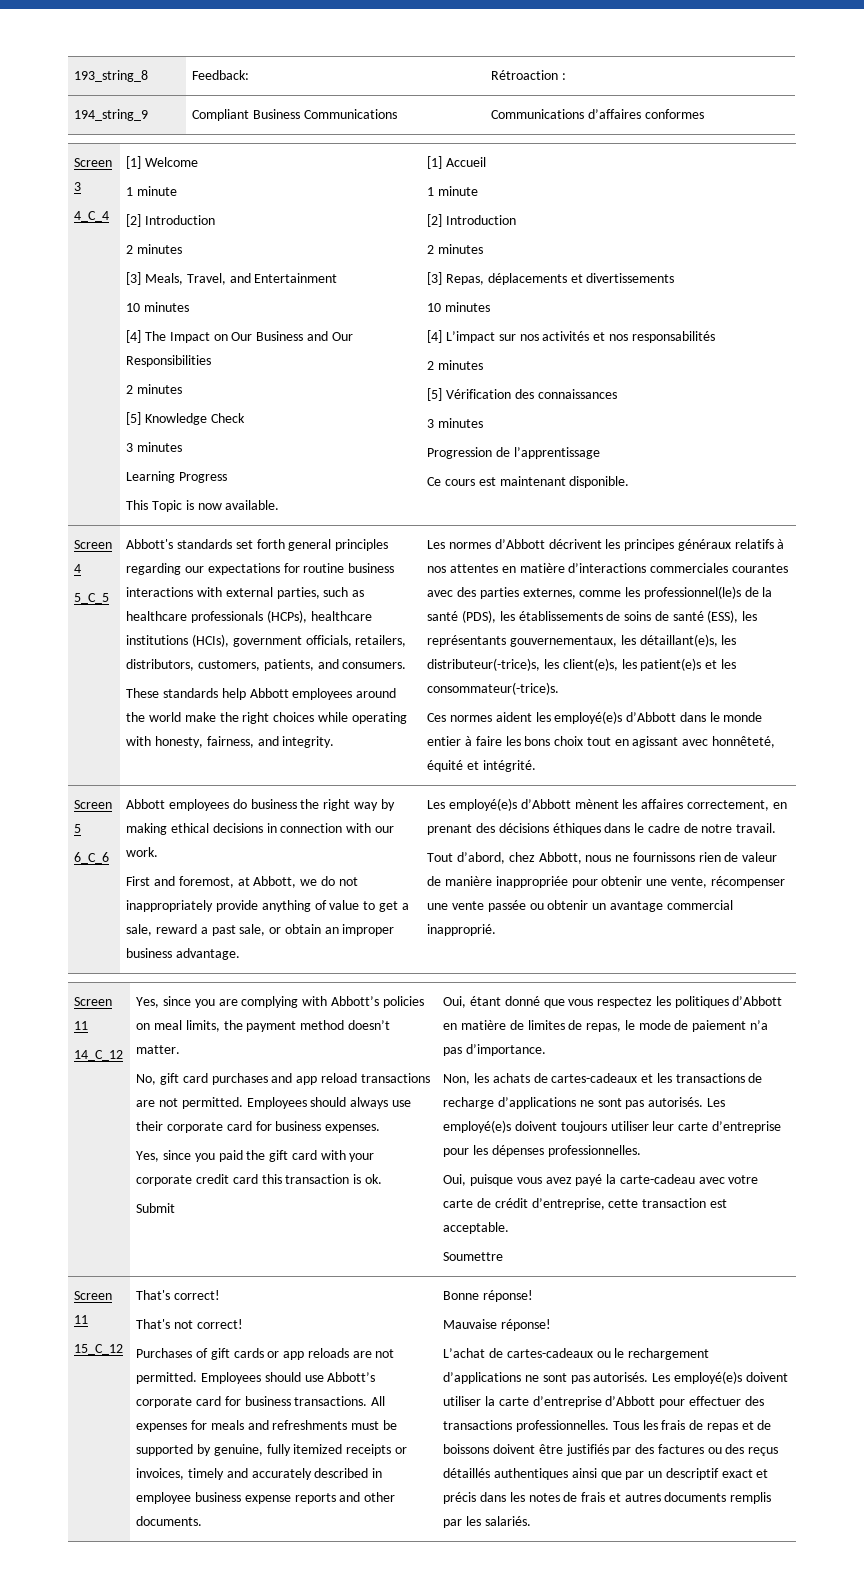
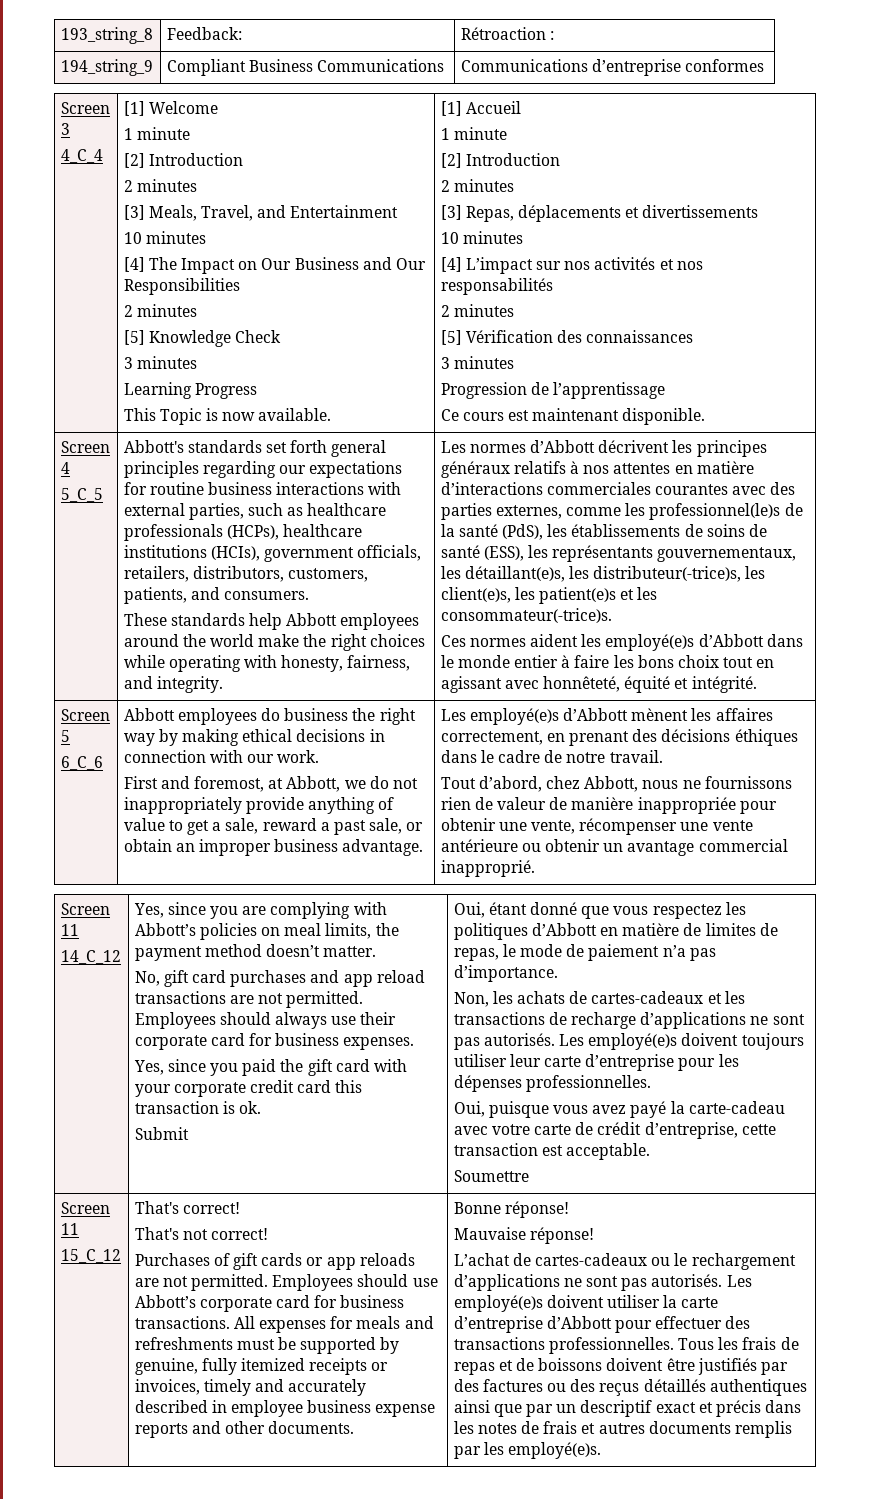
[587,109,641,119] d’affaires -> [591,59,681,76] d’entreprise
[461,610,496,623] (PDS), -> [502,524,544,540] (PdS),
[487,900,526,912] passée -> [440,839,518,852] antérieure
[484,1516,531,1526] salariés. -> [508,1442,602,1459] employé(e)s.

